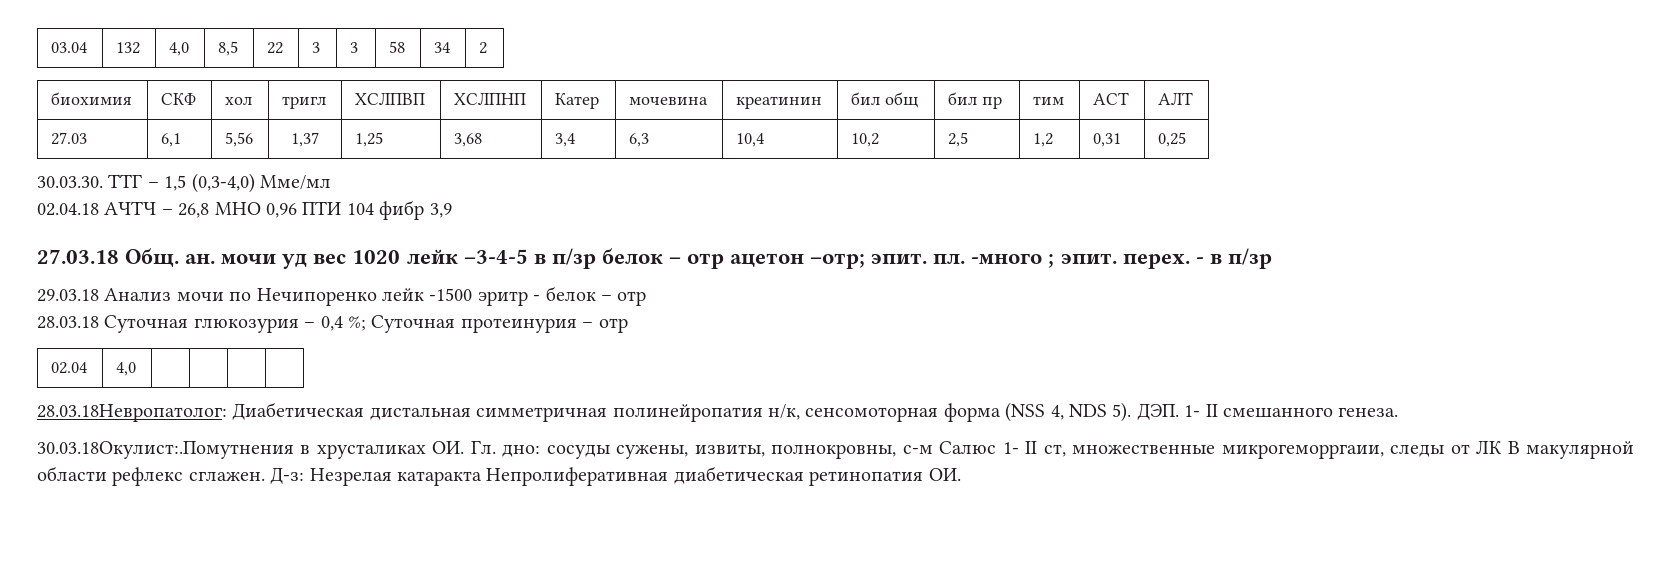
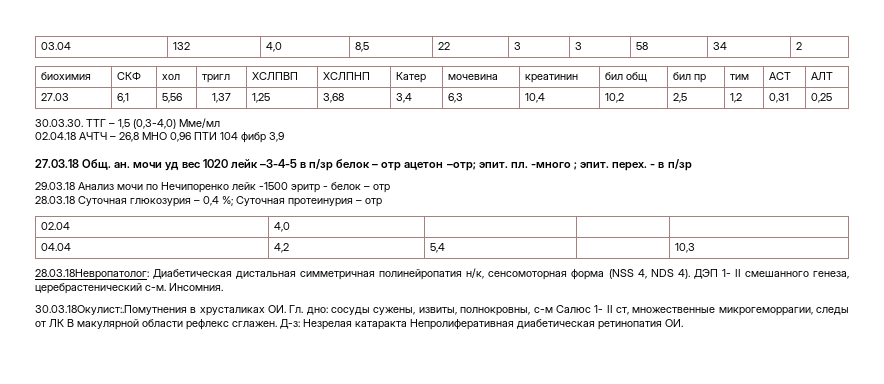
(137, 369) | -> [40,243,71,251] [273,243,289,253] [429,243,445,253] [674,243,695,253] // 04.04 | 4,2 | 5,4 | | 10,3
[1112,402,1179,422] 5). ДЭП. -> [677,269,718,279] 4). ДЭП
[1338,407,1399,417] генеза. -> [813,271,849,279] [35,283,223,294] генеза, церебрастенический с-м. Инсомния.
[1221,444,1384,459] микрогеморргаии, -> [718,307,813,316] микрогеморрагии,

